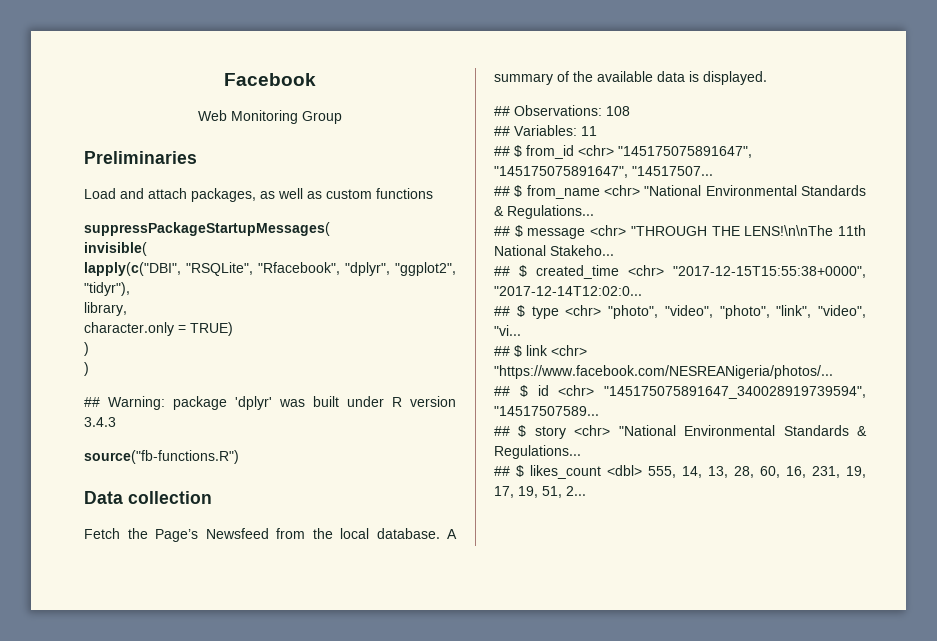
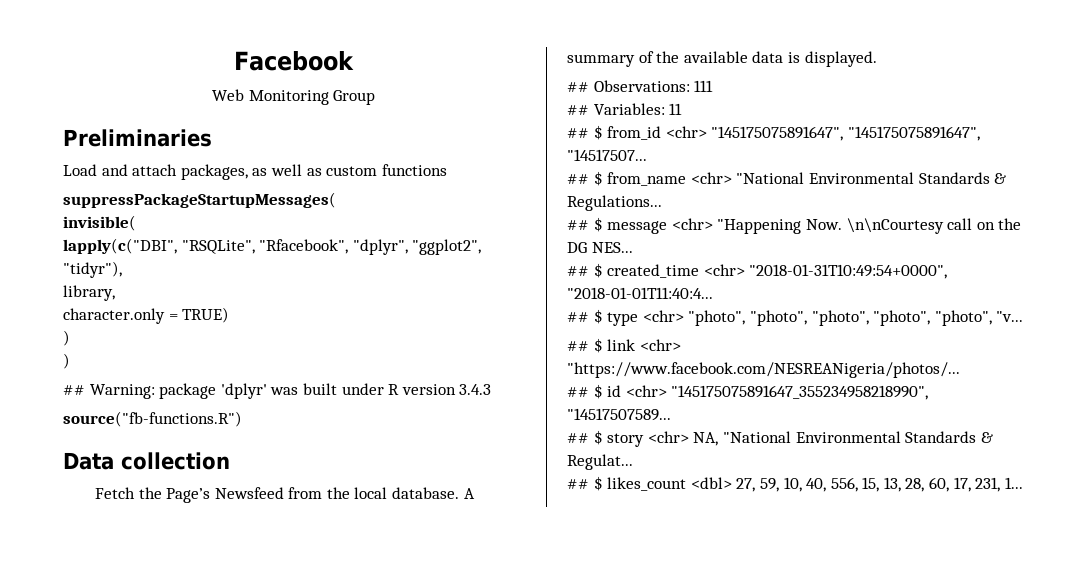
[606,106,630,116] 108 -> [694,80,714,92] 111
[630,225,866,236] [494,245,614,256] "THROUGH THE LENS!\n\nThe 11th National Stakeho... -> [717,218,1022,234] [567,242,633,253] "Happening Now. \n\nCourtesy call on the DG NES...
[673,266,866,278] [494,286,642,296] "2017-12-15T15:55:38+0000", "2017-12-14T12:02:0... -> [749,264,948,279] [567,287,713,299] "2018-01-31T10:49:54+0000", "2018-01-01T11:40:4...
[664,305,866,319] [494,325,521,336] "video", "photo", "link", "video", "vi... -> [749,310,1024,326] "photo", "photo", "photo", "photo", "v...
[604,386,866,399] "145175075891647_340028919739594", -> [671,385,929,400] "145175075891647_355234958218990",
[618,425,867,436] [494,445,581,459] "National Environmental Standards & Regulations... -> [693,431,993,446] [567,454,633,470] NA, "National Environmental Standards & Regulat...
[648,466,866,478] [494,486,586,498] 555, 14, 13, 28, 60, 16, 231, 19, 17, 19, 51, 2... -> [736,477,1023,492] 27, 59, 10, 40, 556, 15, 13, 28, 60, 17, 231, 1...

